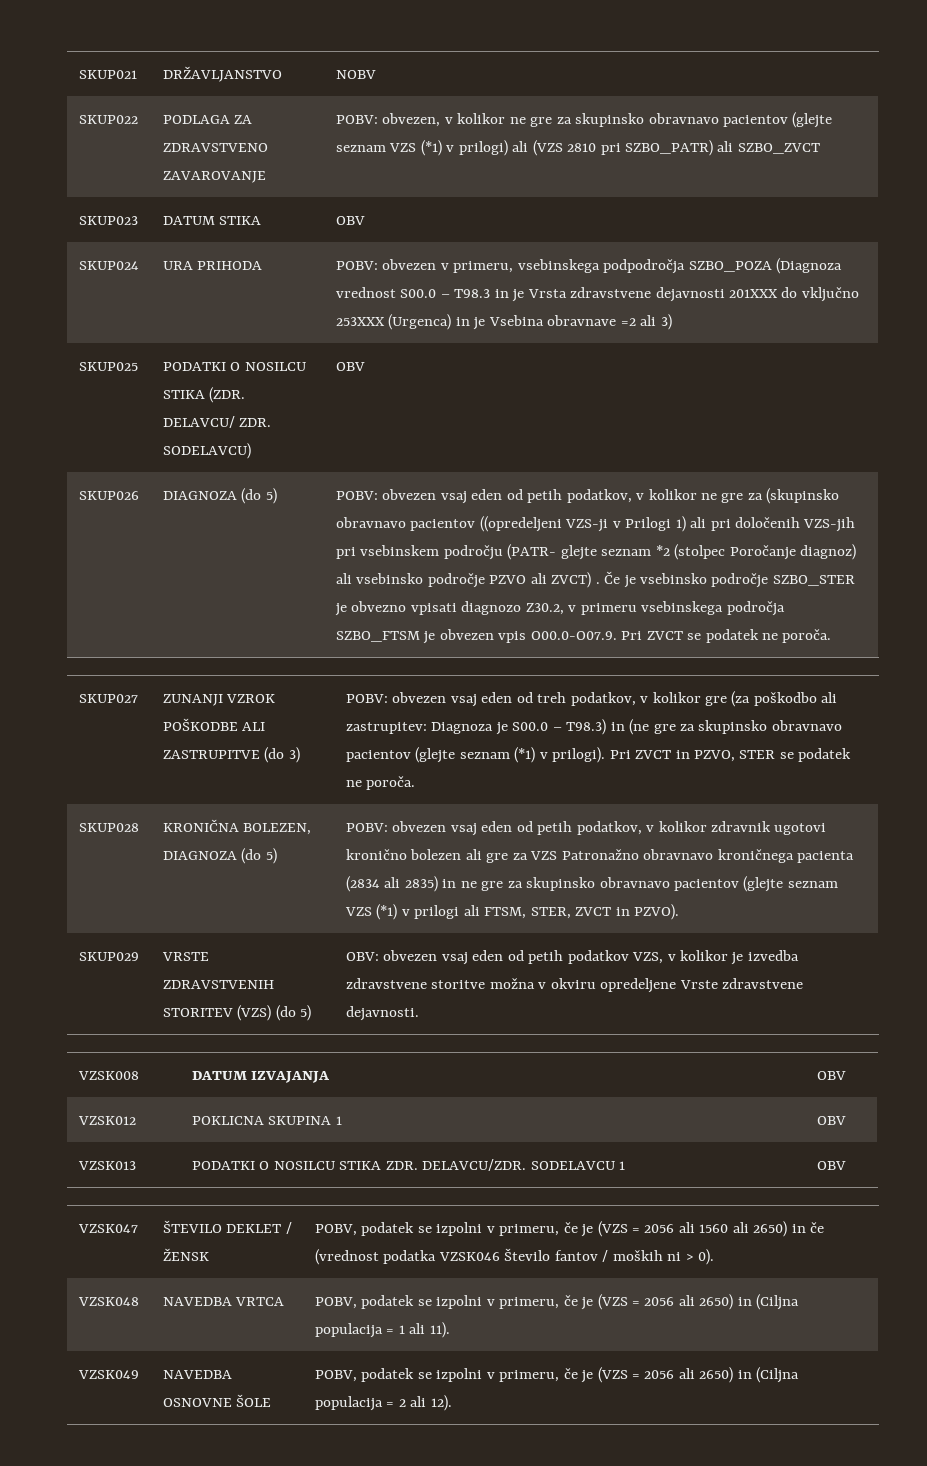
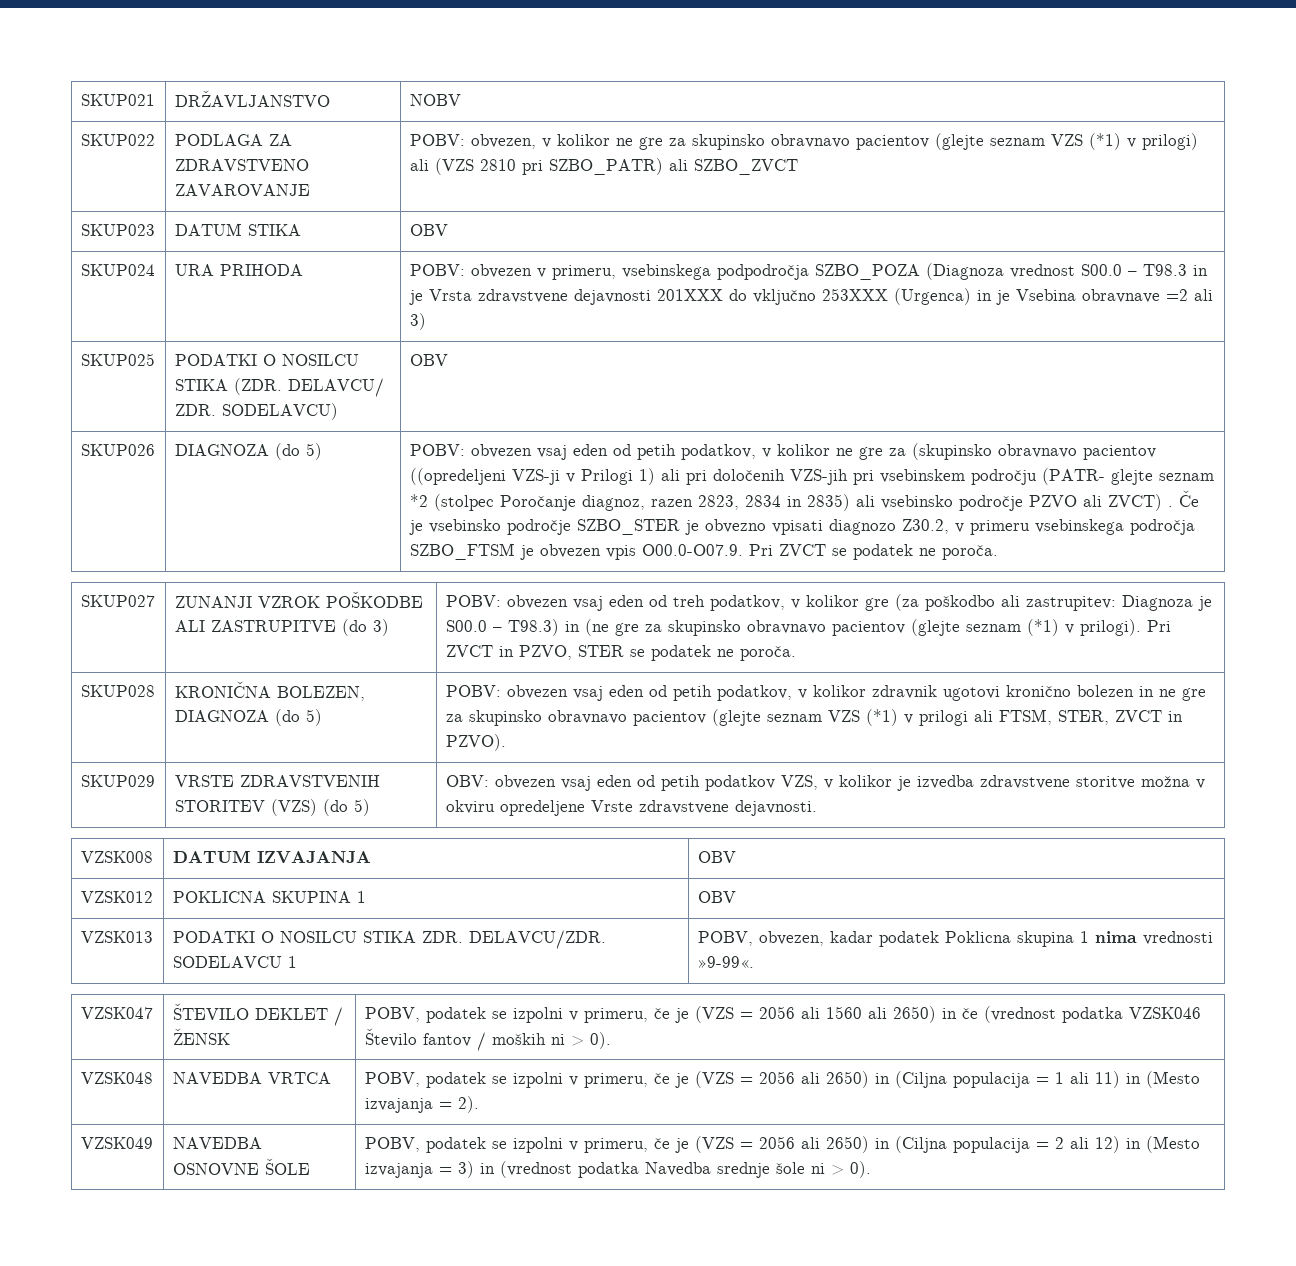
[800,544,857,560] diagnoz) -> [581,494,850,511] diagnoz, razen 2823, 2834 in 2835)
[465,849,855,863] [345,876,438,892] ali gre za VZS Patronažno obravnavo kroničnega pacienta (2834 ali 2835) -> (1134, 691) none
[816,1161,846,1170] OBV -> [697,931,1213,947] [697,956,754,968] POBV, obvezen, kadar podatek Poklicna skupina 1 nima vrednosti »9-99«.
[429,1322,450,1338] 11). -> [1094,1071,1200,1088] [364,1096,479,1113] 11) in (Mesto izvajanja = 2).
[430,1395,452,1411] 12). -> [1094,1136,1200,1153] [364,1161,871,1178] 12) in (Mesto izvajanja = 3) in (vrednost podatka Navedba srednje šole ni > 0).

